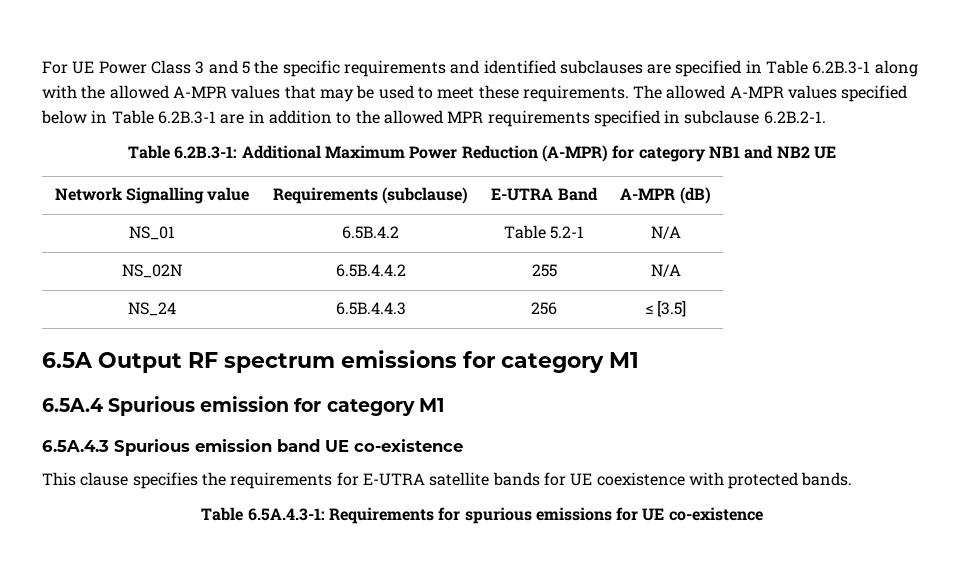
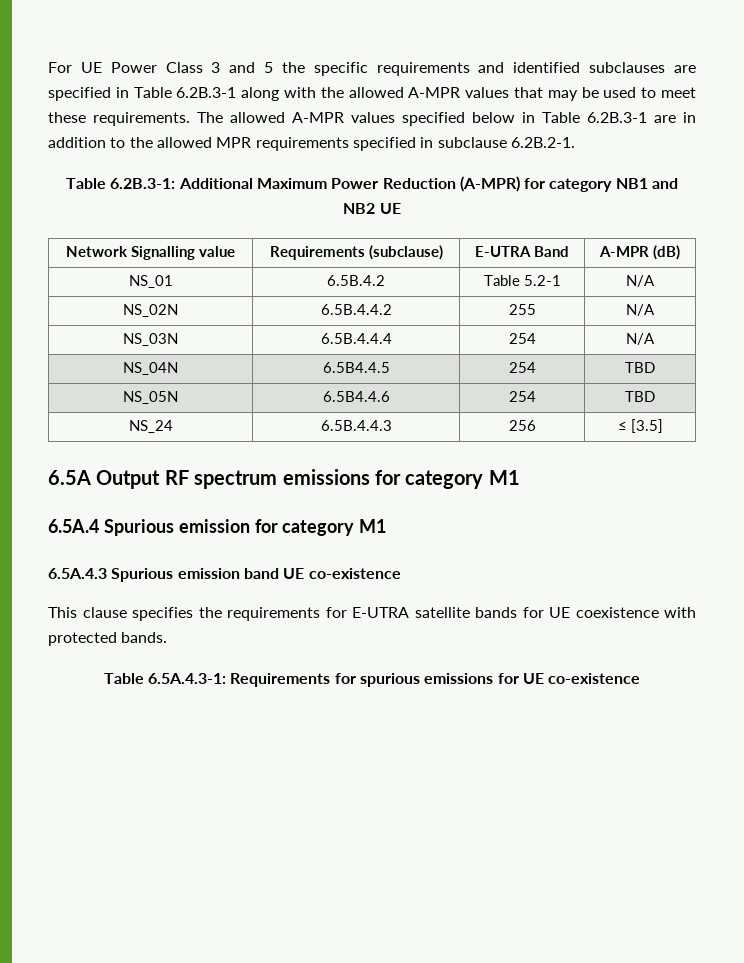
(681, 270) none -> [123,333,178,346] [320,333,392,344] [508,333,536,344] [626,333,655,345] [123,362,178,375] [322,362,390,373] [508,362,536,373] [625,362,655,373] [123,391,178,404] [322,391,390,402] [508,391,536,402] [625,391,655,402] // NS_03N | 6.5B.4.4.4 | 254 | N/A // NS_04N | 6.5B4.4.5 | 254 | TBD // NS_05N | 6.5B4.4.6 | 254 | TBD

